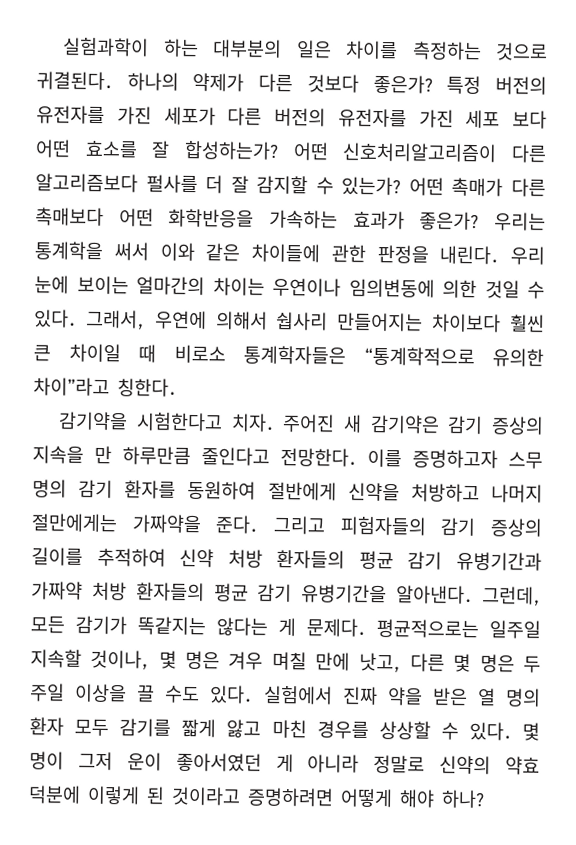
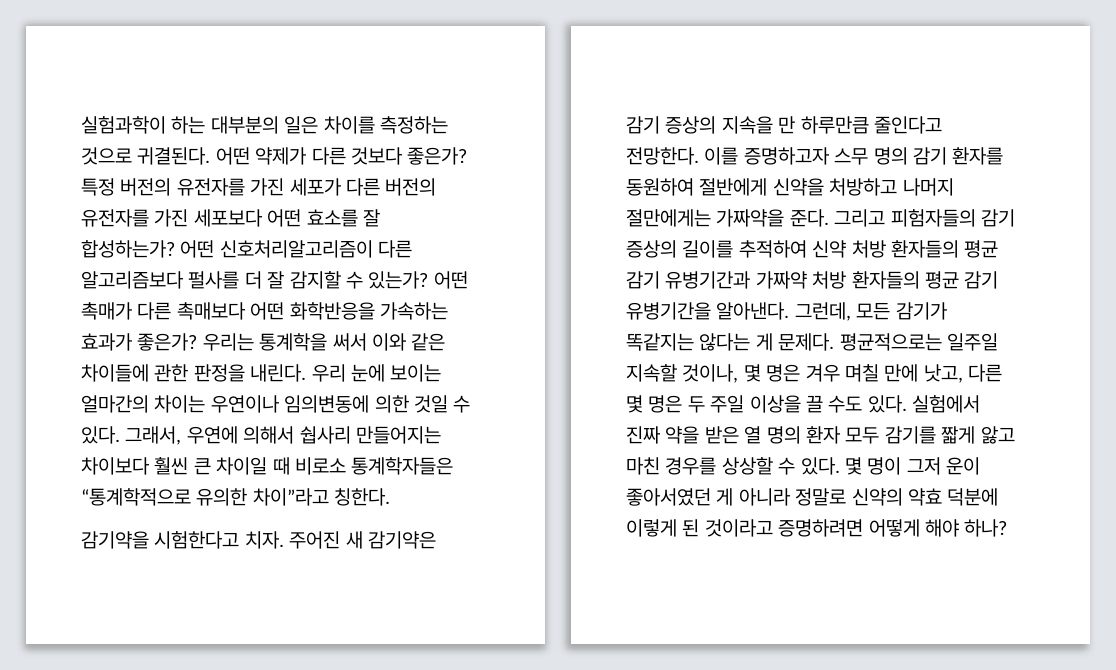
[126,72,179,91] 하나의 -> [215,147,250,165] 어떤
[465,109,547,129] 세포 보다 -> [193,209,263,227] 세포보다

